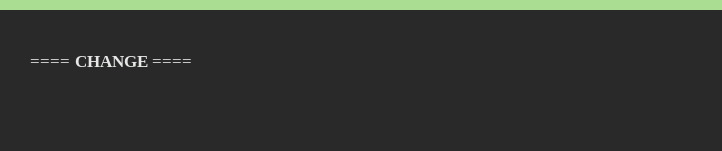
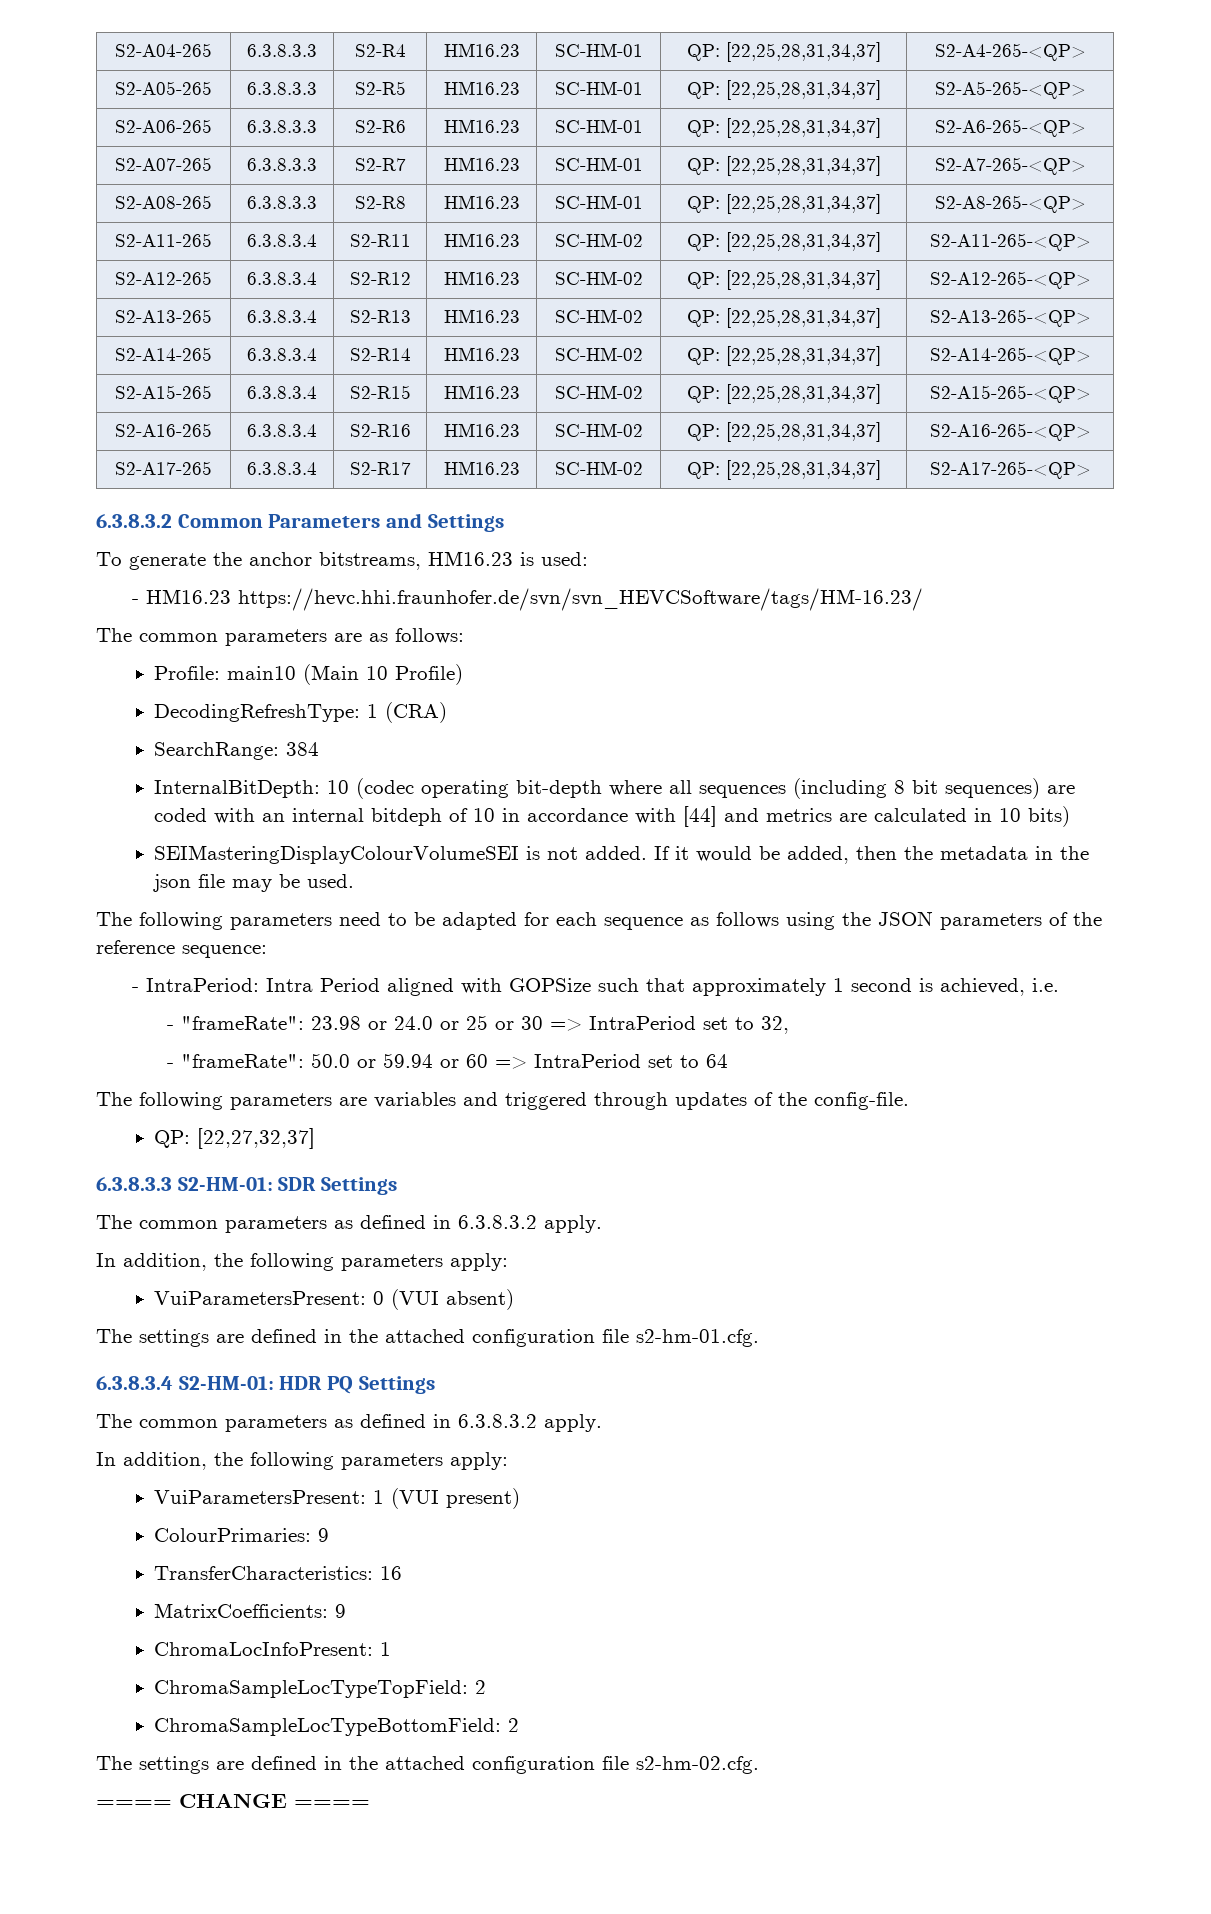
(30, 63) none -> [115,43,212,57] [247,44,317,57] [354,44,406,57] [443,43,520,57] [554,43,643,57] [686,42,881,62] [934,43,1086,61] [115,81,212,95] [247,82,317,95] [354,81,406,95] [443,81,520,95] [554,81,643,95] [686,80,881,100] [934,81,1086,99] [115,119,212,133] [247,120,317,133] [354,120,406,133] [443,119,520,133] [554,119,643,133] [686,118,881,138] [934,119,1086,137] [115,157,212,171] [247,158,317,171] [354,158,406,171] [443,157,520,171] [554,157,643,171] [686,156,881,176] [934,157,1086,175] [115,195,212,209] [247,196,317,209] [354,196,406,209] [443,195,520,209] [554,195,643,209] [686,194,881,214] [934,195,1086,213] [115,233,212,247] [247,234,317,247] [349,234,411,247] [443,233,520,247] [554,233,643,247] [686,232,881,252] [929,233,1091,251] [115,271,212,285] [247,272,317,285] [349,272,411,285] [443,271,520,285] [554,271,643,285] [686,270,881,290] [929,271,1091,289] [115,309,212,323] [247,310,317,323] [349,310,411,323] [443,309,520,323] [554,309,643,323] [686,308,881,328] [929,309,1091,327] [115,347,212,361] [247,348,317,361] [349,348,411,361] [443,347,520,361] [554,347,643,361] [686,346,881,366] [929,347,1091,365] [115,385,212,399] [247,386,317,399] [349,385,411,399] [443,385,520,399] [554,385,643,399] [686,384,881,404] [929,385,1091,403] [115,423,212,437] [247,424,317,437] [349,424,411,437] [443,423,520,437] [554,423,643,437] [686,422,881,442] [929,423,1091,441] [115,461,212,475] [247,462,317,475] [349,462,411,475] [443,461,520,475] [554,461,643,475] [686,460,881,480] [929,461,1091,479] [96,513,504,532] [96,551,588,570] [131,588,923,611] [96,628,464,646] [154,664,464,685] [154,702,448,723] [154,742,320,760] [154,778,1076,799] [154,806,1071,827] [154,845,1090,864] [153,874,355,892] [96,911,1102,930] [96,940,267,958] [131,978,1059,996] [167,1015,790,1034] [167,1053,729,1069] [96,1092,909,1110] [154,1128,316,1149] [96,1177,398,1195] [96,1215,602,1233] [96,1253,508,1271] [154,1289,515,1310] [96,1329,759,1347] [96,1376,435,1394] [96,1414,602,1432] [96,1452,508,1470] [154,1488,521,1509] [154,1528,330,1542] [154,1566,403,1580] [154,1603,347,1618] [154,1642,392,1656] [154,1680,487,1698] [154,1718,520,1736] [96,1756,759,1774] S2-A04-265 | 6.3.8.3.3 | S2-R4 | HM16.23 | SC-HM-01 | QP: [22,25,28,31,34,37] | S2-A4-265-<QP> // S2-A05-265 | 6.3.8.3.3 | S2-R5 | HM16.23 | SC-HM-01 | QP: [22,25,28,31,34,37] | S2-A5-265-<QP> // S2-A06-265 | 6.3.8.3.3 | S2-R6 | HM16.23 | SC-HM-01 | QP: [22,25,28,31,34,37] | S2-A6-265-<QP> // S2-A07-265 | 6.3.8.3.3 | S2-R7 | HM16.23 | SC-HM-01 | QP: [22,25,28,31,34,37] | S2-A7-265-<QP> // S2-A08-265 | 6.3.8.3.3 | S2-R8 | HM16.23 | SC-HM-01 | QP: [22,25,28,31,34,37] | S2-A8-265-<QP> // S2-A11-265 | 6.3.8.3.4 | S2-R11 | HM16.23 | SC-HM-02 | QP: [22,25,28,31,34,37] | S2-A11-265-<QP> // S2-A12-265 | 6.3.8.3.4 | S2-R12 | HM16.23 | SC-HM-02 | QP: [22,25,28,31,34,37] | S2-A12-265-<QP> // S2-A13-265 | 6.3.8.3.4 | S2-R13 | HM16.23 | SC-HM-02 | QP: [22,25,28,31,34,37] | S2-A13-265-<QP> // S2-A14-265 | 6.3.8.3.4 | S2-R14 | HM16.23 | SC-HM-02 | QP: [22,25,28,31,34,37] | S2-A14-265-<QP> // S2-A15-265 | 6.3.8.3.4 | S2-R15 | HM16.23 | SC-HM-02 | QP: [22,25,28,31,34,37] | S2-A15-265-<QP> // S2-A16-265 | 6.3.8.3.4 | S2-R16 | HM16.23 | SC-HM-02 | QP: [22,25,28,31,34,37] | S2-A16-265-<QP> // S2-A17-265 | 6.3.8.3.4 | S2-R17 | HM16.23 | SC-HM-02 | QP: [22,25,28,31,34,37] | S2-A17-265-<QP> // 6.3.8.3.2 Common Parameters and Settings // To generate the anchor bitstreams, HM16.23 is used: // - HM16.23 https://hevc.hhi.fraunhofer.de/svn/svn_HEVCSoftware/tags/HM-16.23/ // The common parameters are as follows: // Profile: main10 (Main 10 Profile) // DecodingRefreshType: 1 (CRA) // SearchRange: 384 // InternalBitDepth: 10 (codec operating bit-depth where all sequences (including 8 bit sequences) are coded with an internal bitdeph of 10 in accordance with [44] and metrics are calculated in 10 bits) // SEIMasteringDisplayColourVolumeSEI is not added. If it would be added, then the metadata in the json file may be used. // The following parameters need to be adapted for each sequence as follows using the JSON parameters of the reference sequence: // - IntraPeriod: Intra Period aligned with GOPSize such that approximately 1 second is achieved, i.e. // - "frameRate": 23.98 or 24.0 or 25 or 30 => IntraPeriod set to 32, // - "frameRate": 50.0 or 59.94 or 60 => IntraPeriod set to 64 // The following parameters are variables and triggered through updates of the config-file. // QP: [22,27,32,37] // 6.3.8.3.3 S2-HM-01: SDR Settings // The common parameters as defined in 6.3.8.3.2 apply. // In addition, the following parameters apply: // VuiParametersPresent: 0 (VUI absent) // The settings are defined in the attached configuration file s2-hm-01.cfg. // 6.3.8.3.4 S2-HM-01: HDR PQ Settings // The common parameters as defined in 6.3.8.3.2 apply. // In addition, the following parameters apply: // VuiParametersPresent: 1 (VUI present) // ColourPrimaries: 9 // TransferCharacteristics: 16 // MatrixCoefficients: 9 // ChromaLocInfoPresent: 1 // ChromaSampleLocTypeTopField: 2 // ChromaSampleLocTypeBottomField: 2 // The settings are defined in the attached configuration file s2-hm-02.cfg. //

